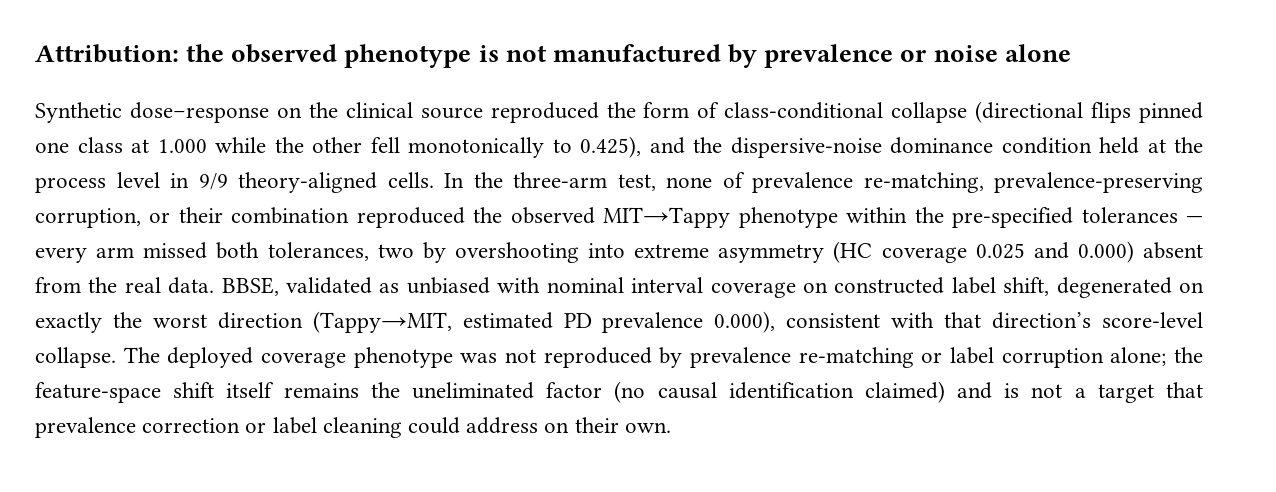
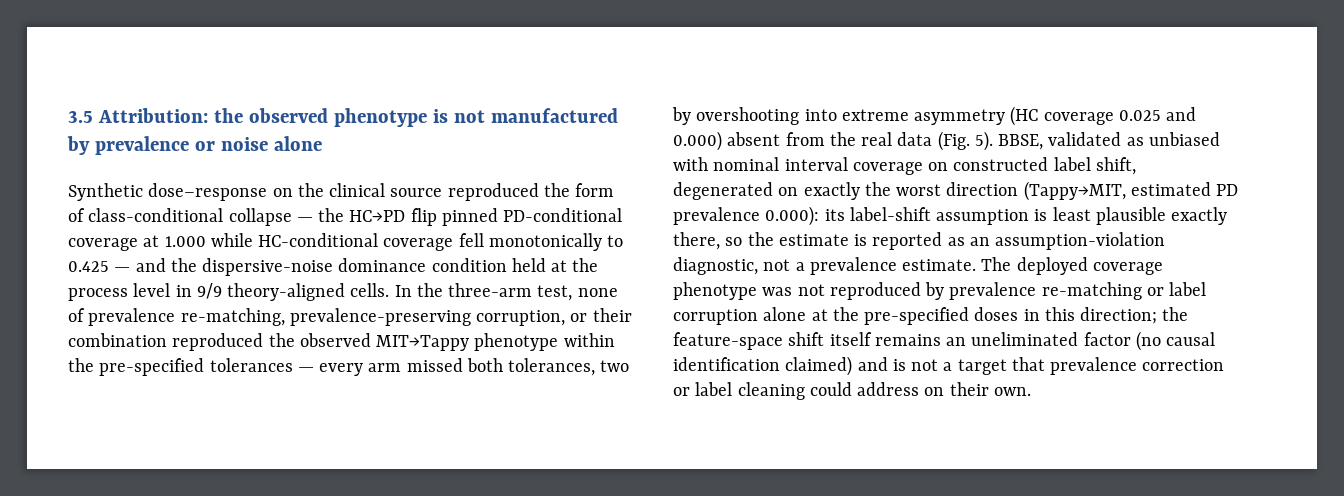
(35, 53) none -> [68,111,93,123] 3.5
[975,101,1203,123] [35,137,123,153] (directional flips pinned one class -> [296,208,623,226] [68,238,138,251] — the HC→PD flip pinned PD-conditional coverage
[274,137,362,153] the other -> [258,233,454,251] HC-conditional coverage
[580,136,641,158] 0.425), -> [68,261,131,272] 0.425 —
[168,277,215,294] data. -> [897,131,993,151] data (Fig. 5).
[714,311,1203,333] [35,347,116,368] 0.000), consistent with that direction’s score-level collapse. -> [765,206,1228,226] [673,232,1166,250] [673,257,977,275] 0.000): its label-shift assumption is least plausible exactly there, so the estimate is reported as an assumption-violation diagnostic, not a prevalence estimate.
[1110,347,1167,366] alone; -> [763,307,1158,325] alone at the pre-specified doses in this direction;
[370,382,400,398] the -> [946,337,967,346] an

